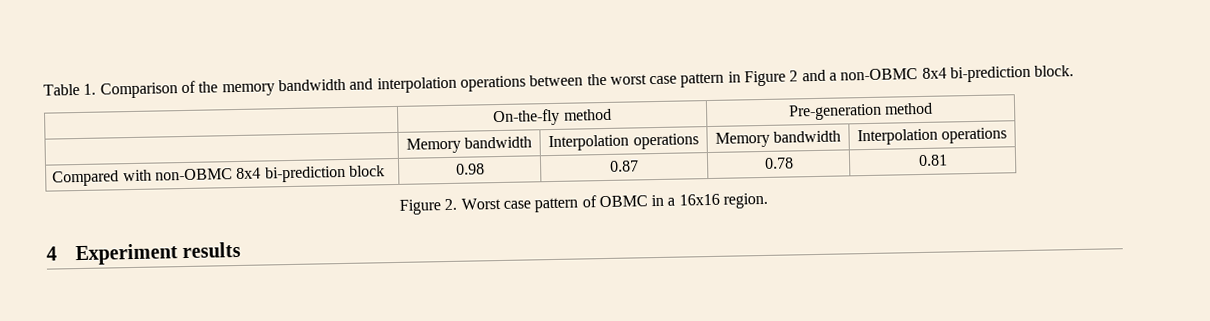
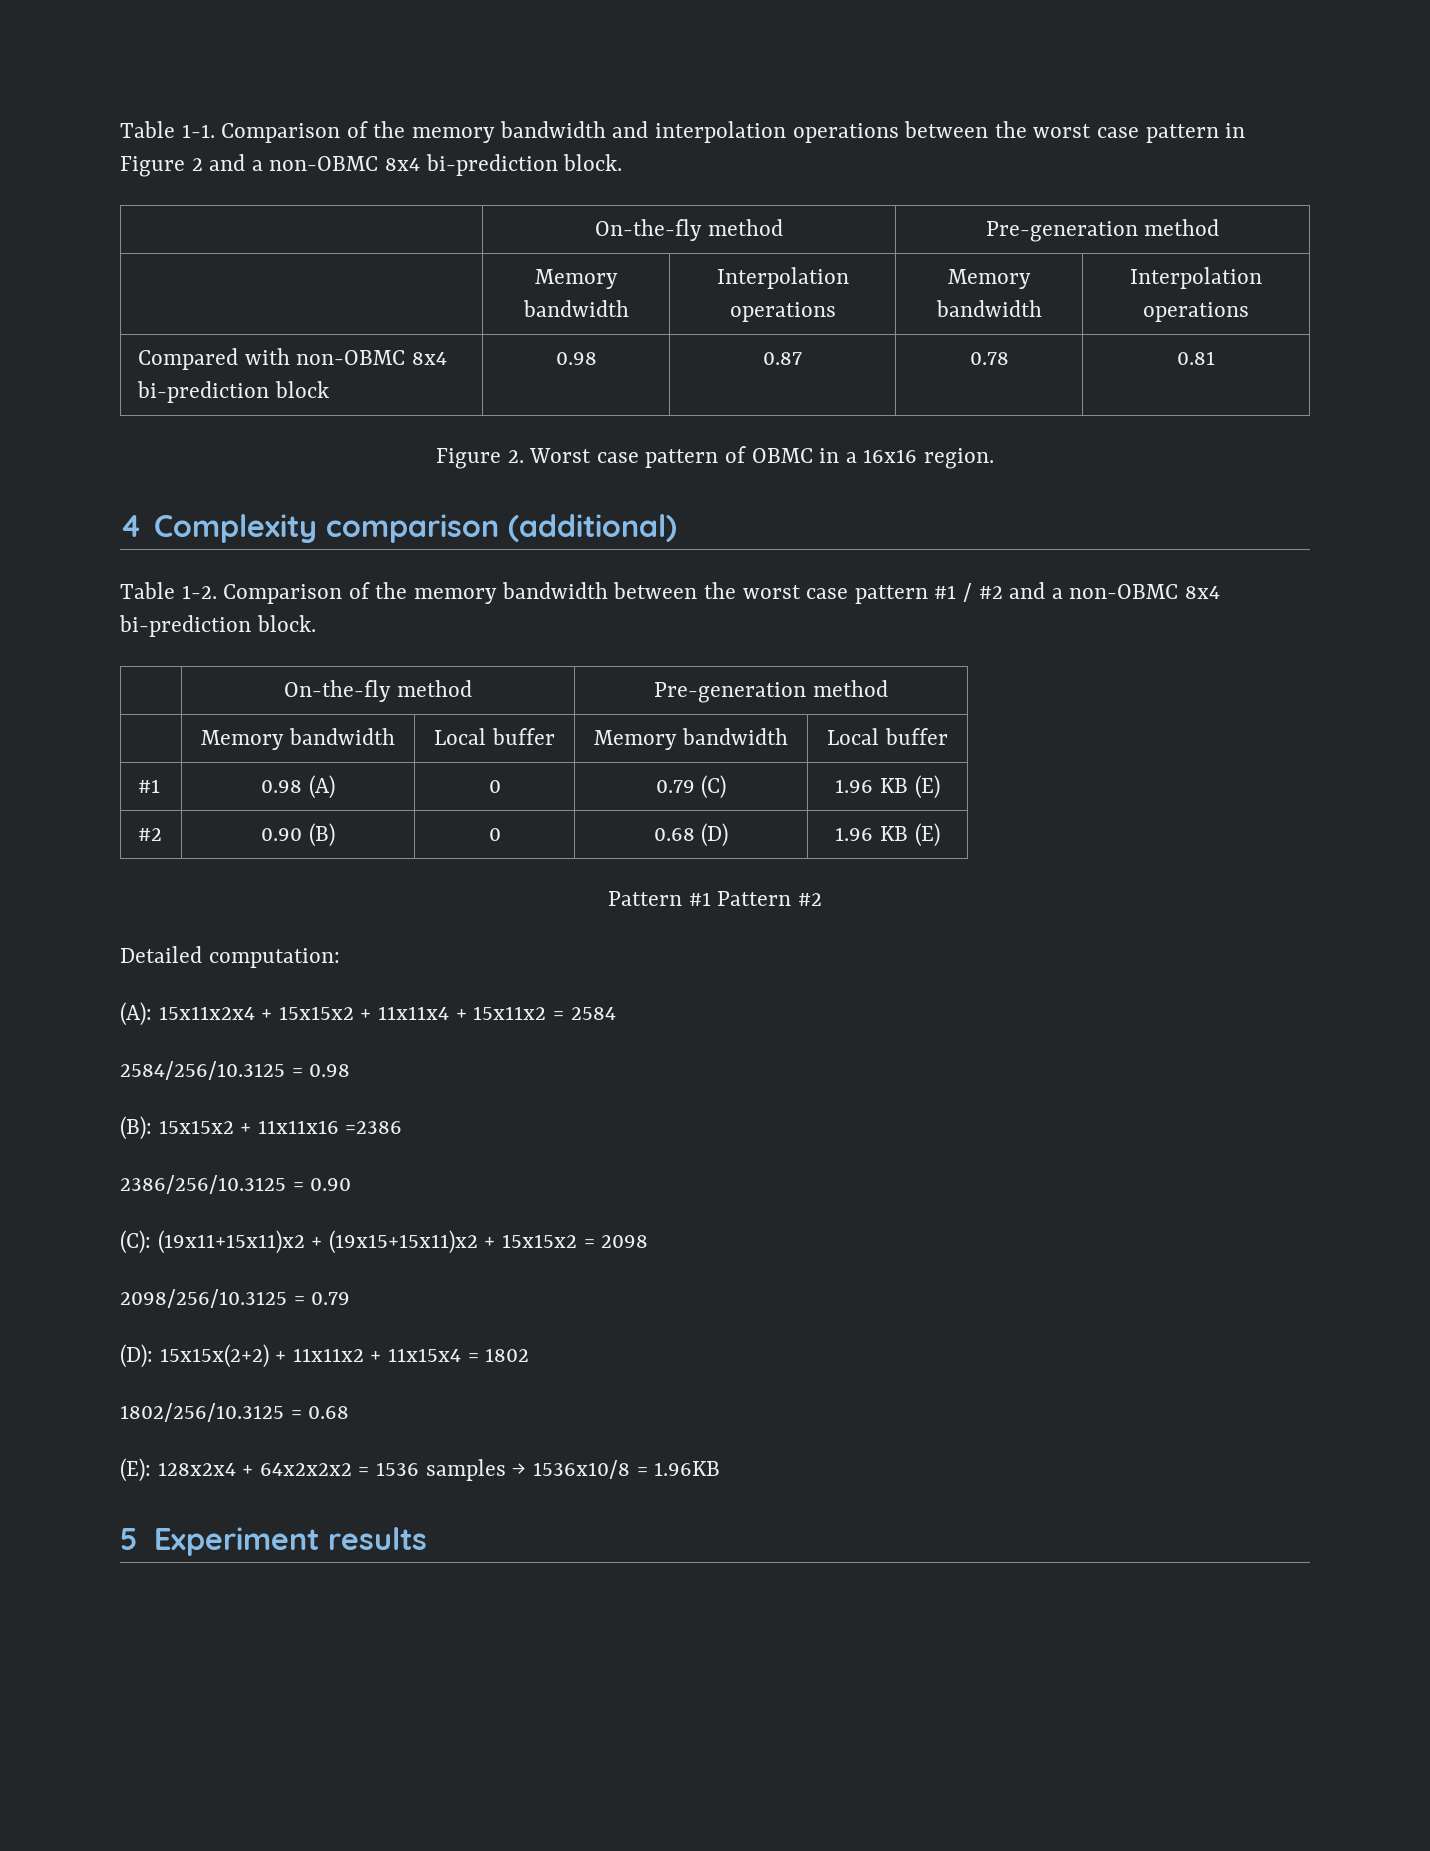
[43,83,97,96] Table 1. -> [120,121,215,138] Table 1-1.
(57, 253) none -> [154,514,678,543] [120,582,1221,604] [119,615,316,637] [284,680,472,702] [654,680,888,703] [201,728,395,750] [434,728,555,745] [594,728,788,750] [827,728,948,745] [138,779,161,793] [261,775,335,799] [488,780,501,793] [655,775,727,799] [835,775,940,799] [138,828,163,841] [261,823,335,847] [488,828,501,841] [653,823,729,847] [835,823,940,847] [608,891,822,906] [120,946,340,968] [120,1002,616,1026] [120,1061,351,1080] [120,1116,403,1140] [120,1175,352,1194] [120,1230,649,1254] [120,1289,351,1308] [120,1344,530,1368] [120,1403,350,1422] [120,1458,721,1482] [120,1528,138,1550] Complexity comparison (additional) // Table 1-2. Comparison of the memory bandwidth between the worst case pattern #1 / #2 and a non-OBMC 8x4 bi-prediction block. // | On-the-fly method | Pre-generation method // | Memory bandwidth | Local buffer | Memory bandwidth | Local buffer // #1 | 0.98 (A) | 0 | 0.79 (C) | 1.96 KB (E) // #2 | 0.90 (B) | 0 | 0.68 (D) | 1.96 KB (E) // Pattern #1 Pattern #2 // Detailed computation: // (A): 15x11x2x4 + 15x15x2 + 11x11x4 + 15x11x2 = 2584 // 2584/256/10.3125 = 0.98 // (B): 15x15x2 + 11x11x16 =2386 // 2386/256/10.3125 = 0.90 // (C): (19x11+15x11)x2 + (19x15+15x11)x2 + 15x15x2 = 2098 // 2098/256/10.3125 = 0.79 // (D): 15x15x(2+2) + 11x11x2 + 11x15x4 = 1802 // 1802/256/10.3125 = 0.68 // (E): 128x2x4 + 64x2x2x2 = 1536 samples → 1536x10/8 = 1.96KB // 5

